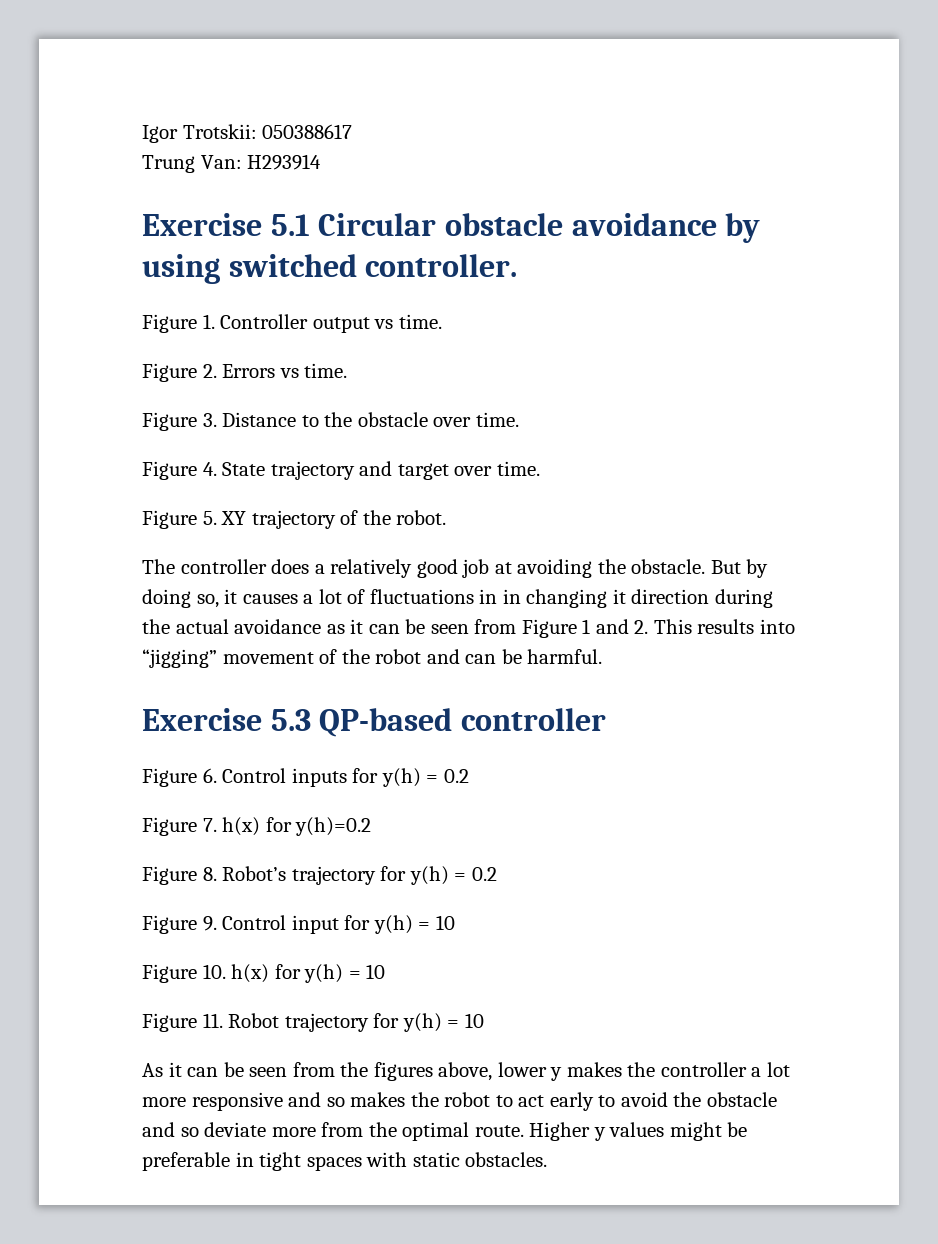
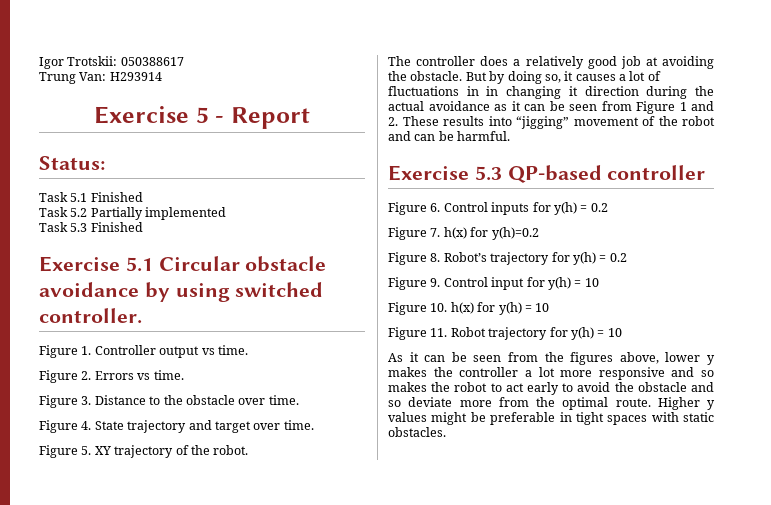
(322, 162) none -> [93,106,311,129] [39,156,105,170] [39,192,143,202] [39,207,227,220] [39,222,143,232] // Exercise 5 - Report // Status: // Task 5.1 Finished // Task 5.2 Partially implemented // Task 5.3 Finished
[653,619,692,634] This -> [402,116,439,126] These

